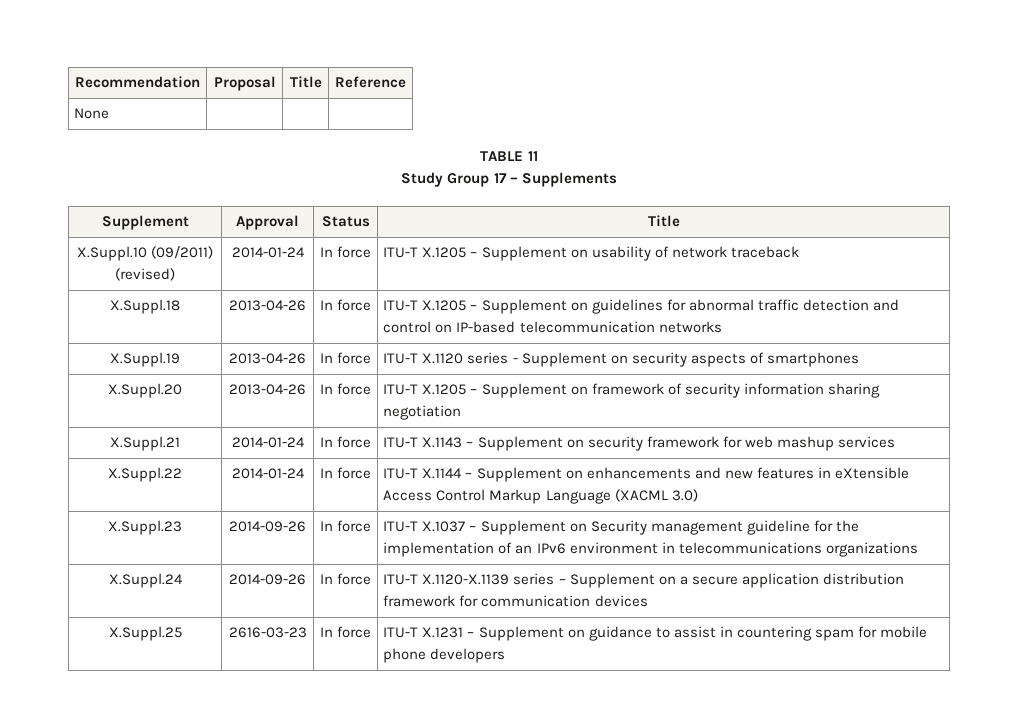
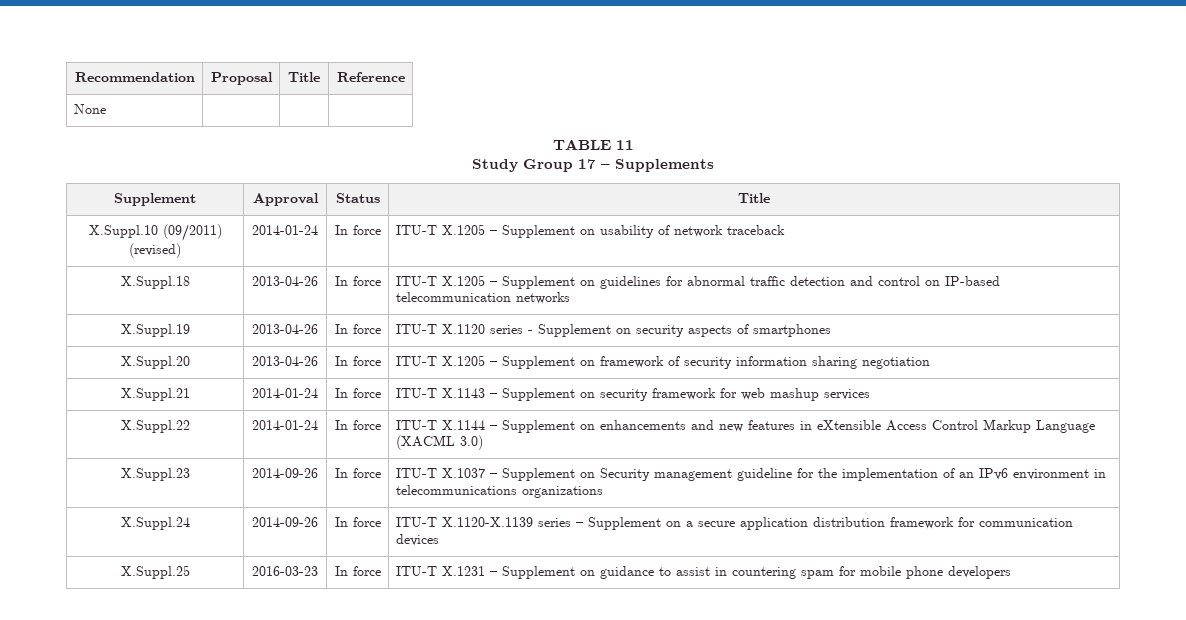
[228,627,307,638] 2616-03-23 -> [252,566,318,576] 2016-03-23

